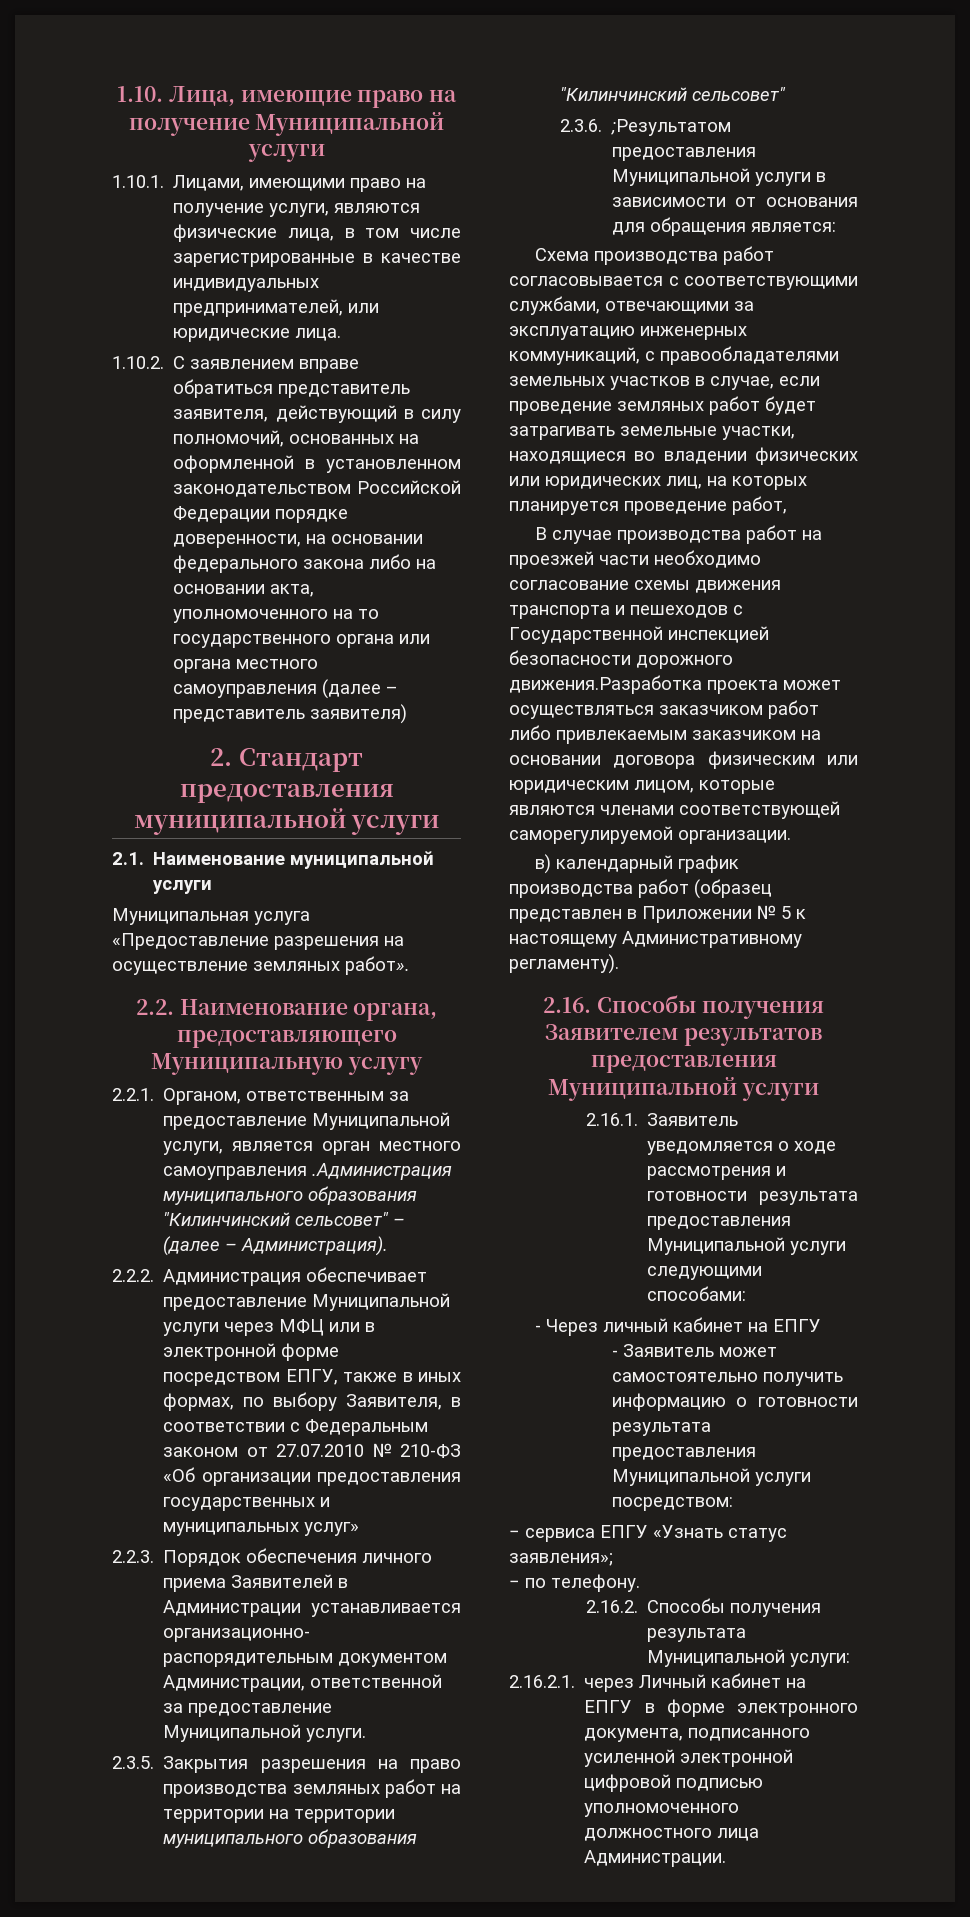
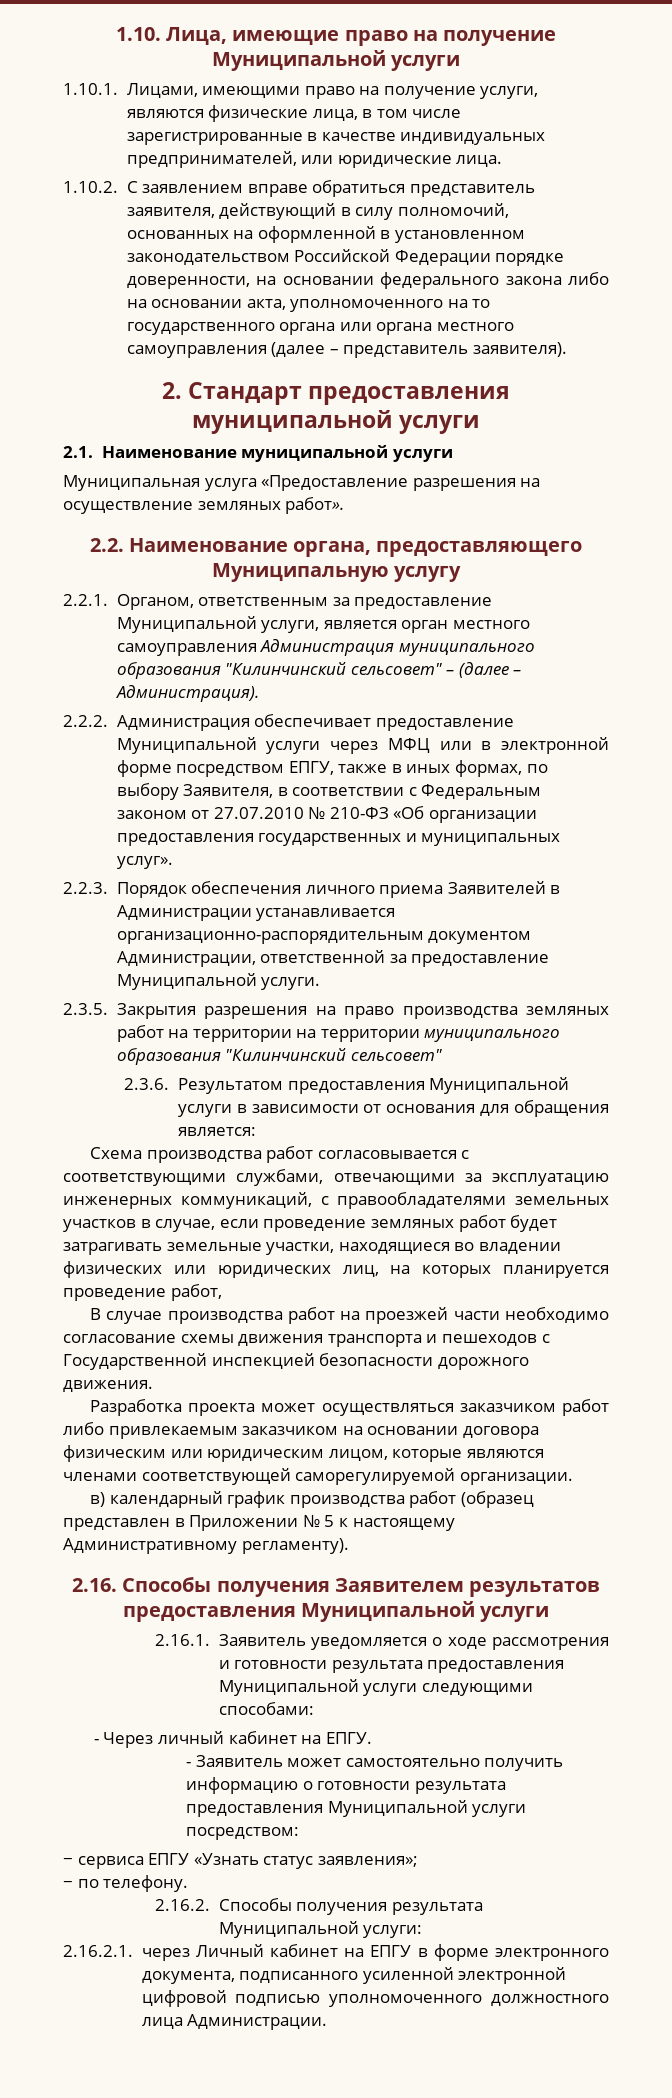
[310,704,408,724] заявителя) -> [472,342,567,357] заявителя).
[312,1163,453,1180] .Администрация -> [260,639,395,656] Администрация
[304,1522,360,1536] услуг» -> [116,856,173,869] услуг».
[610,119,731,136] ;Результатом -> [177,1078,283,1094] Результатом
[509,675,702,694] движения.Разработка -> [63,1380,153,1392] [89,1399,182,1416] движения. // Разработка
[772,1319,821,1332] ЕПГУ -> [325,1732,372,1744] ЕПГУ.

